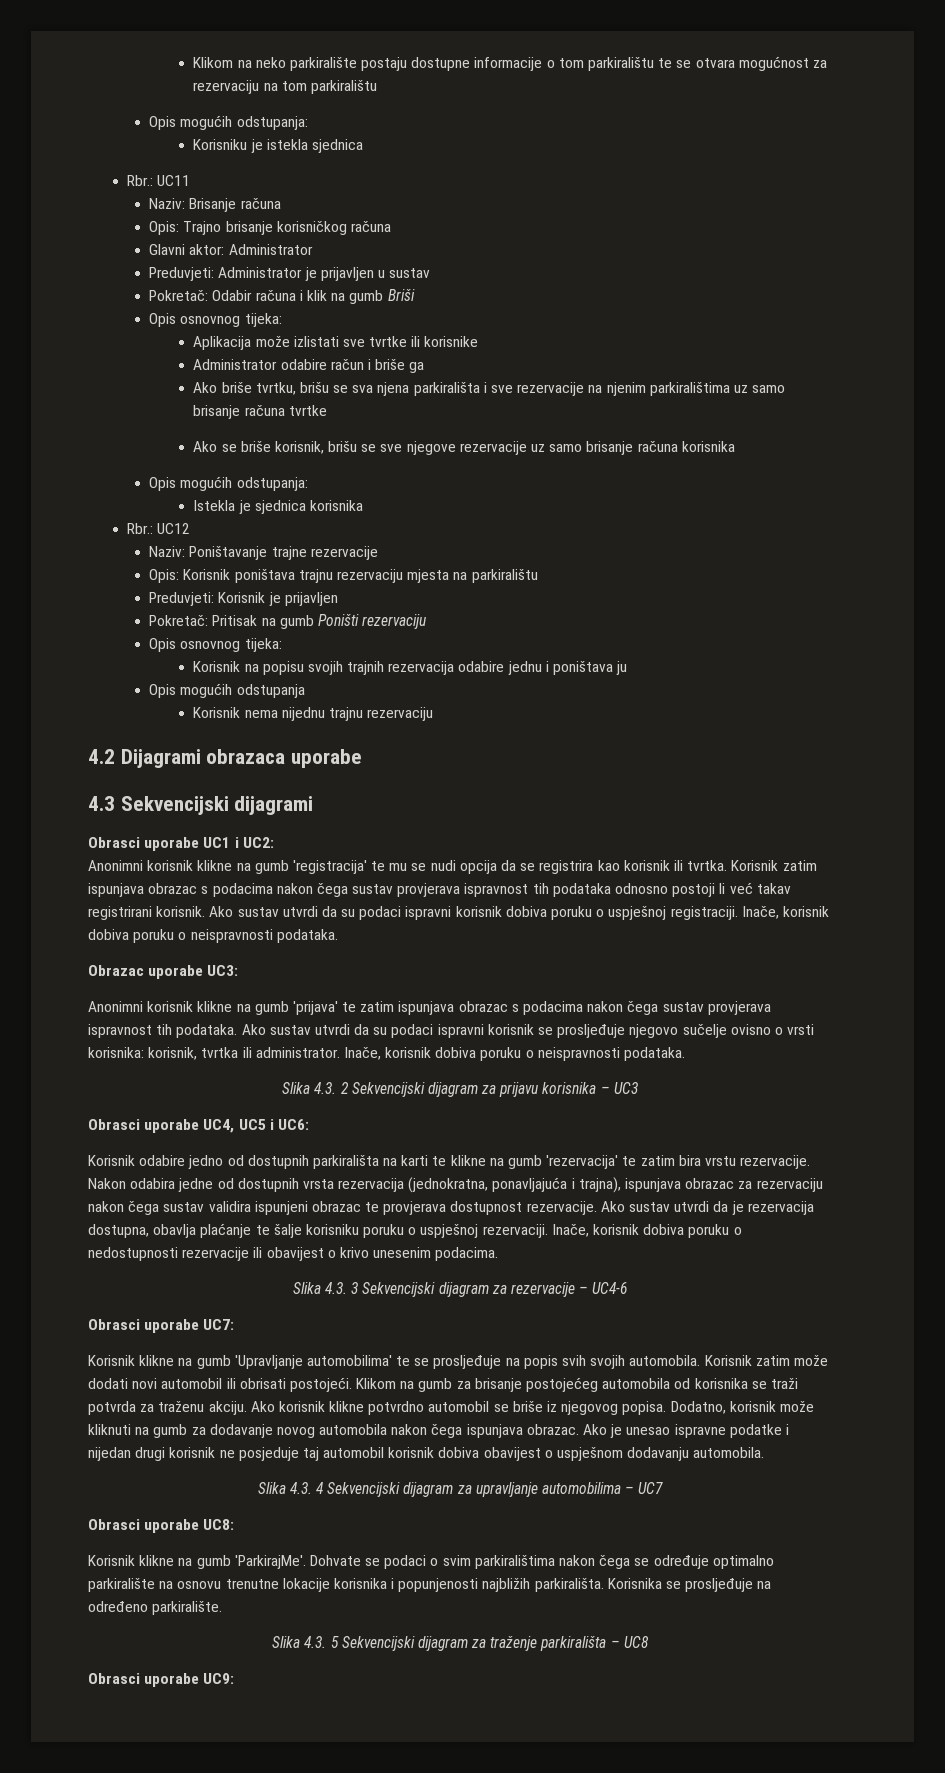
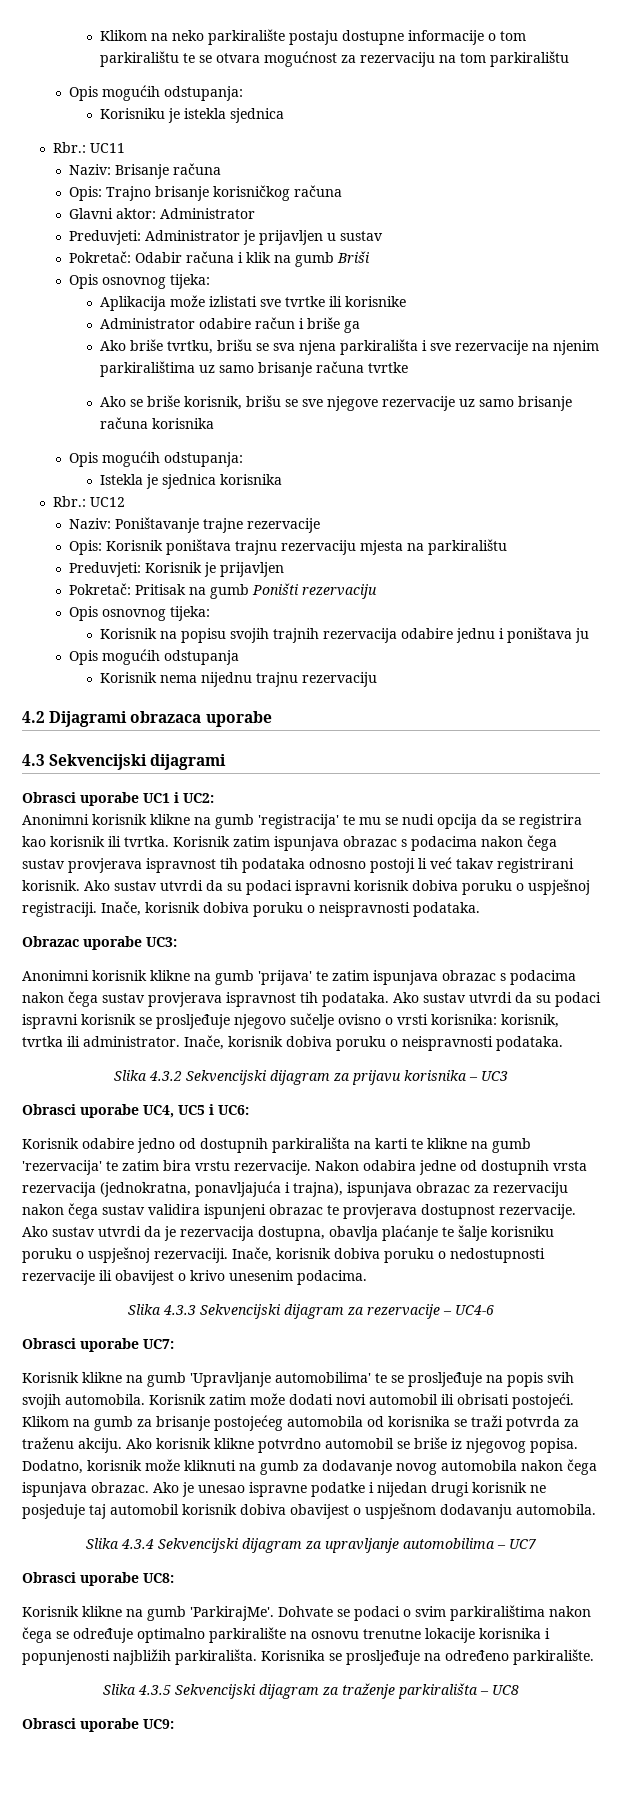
[314,1082,349,1094] 4.3. 2 -> [149,1071,182,1081] 4.3.2
[324,1282,359,1294] 4.3. 3 -> [163,1305,196,1315] 4.3.3
[289,1482,324,1494] 4.3. 4 -> [121,1539,154,1549] 4.3.4
[304,1636,339,1648] 4.3. 5 -> [138,1685,171,1695] 4.3.5

